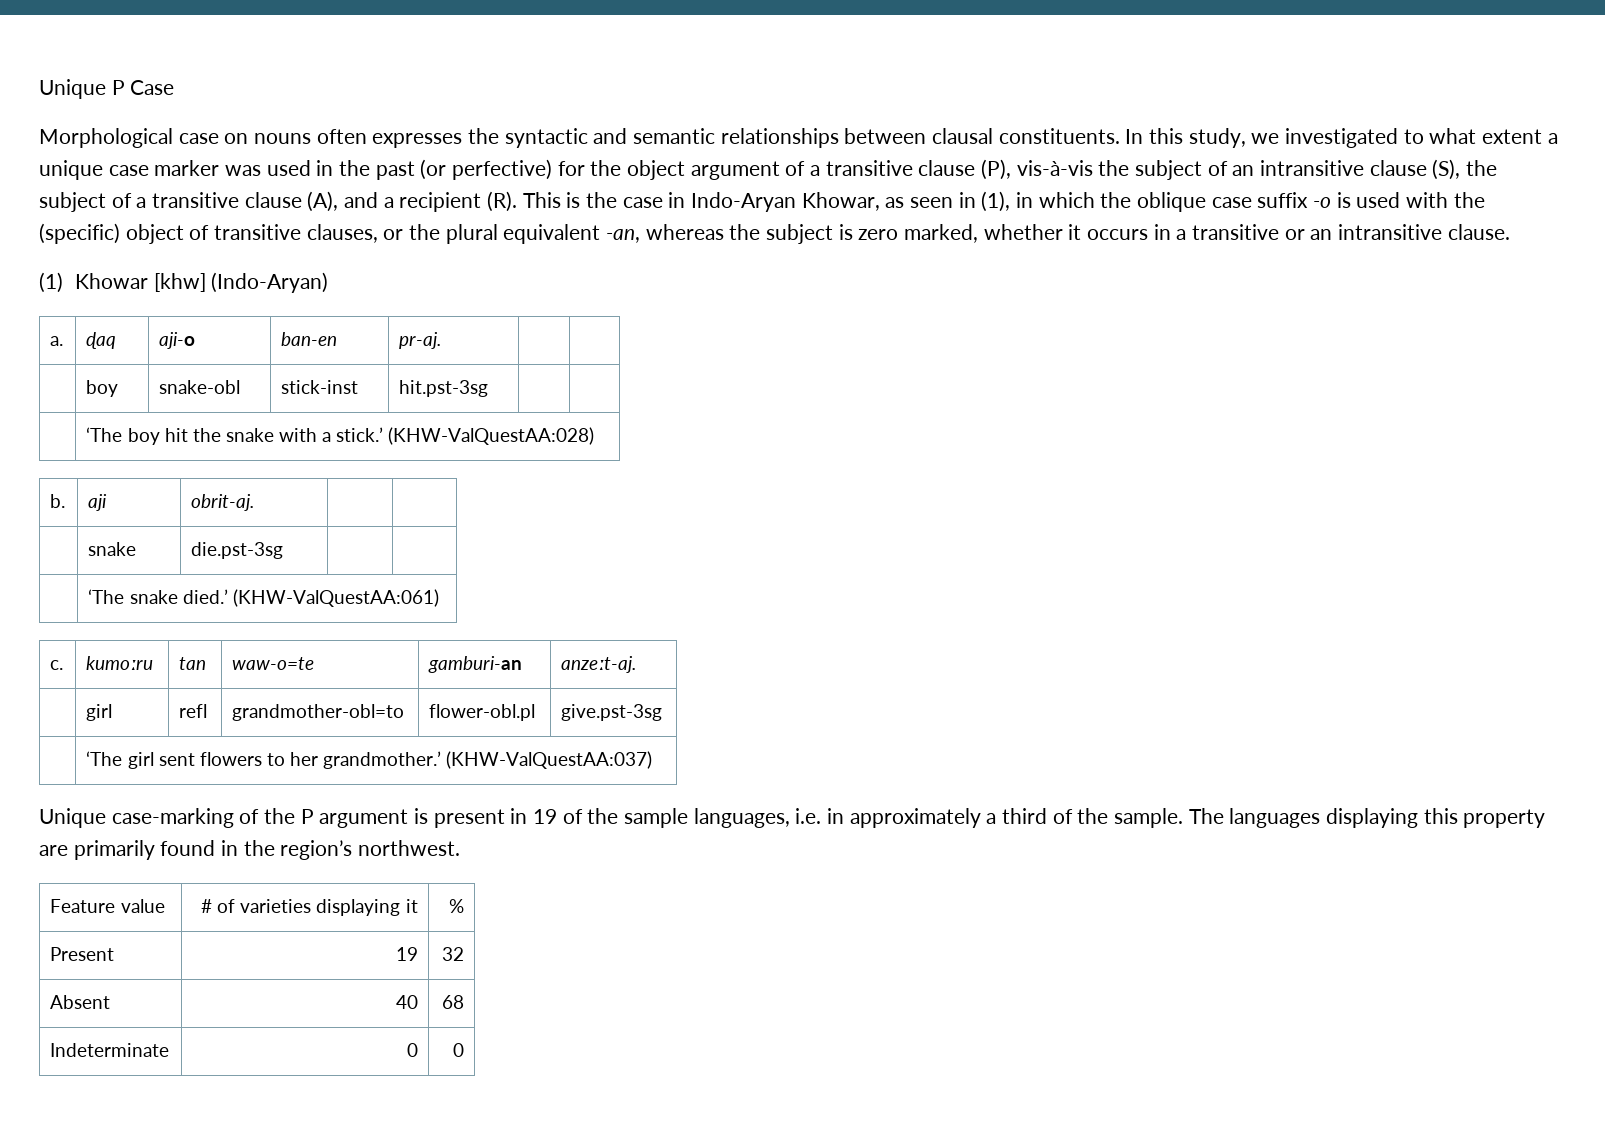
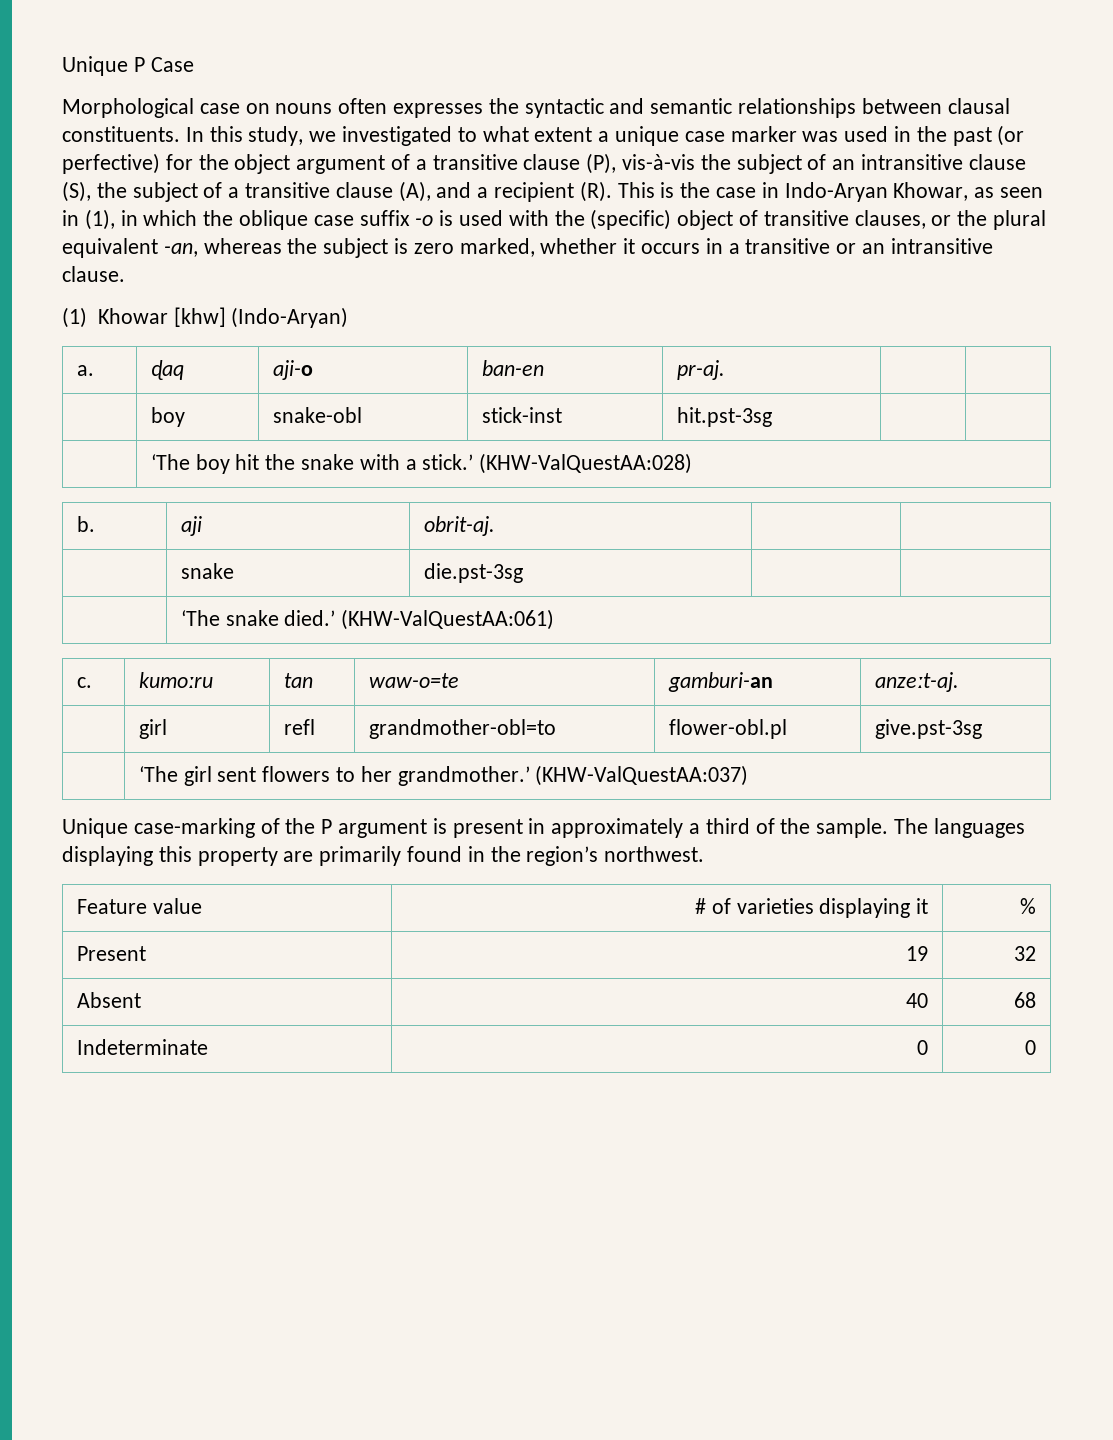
[533,808,845,828] 19 of the sample languages, i.e. in -> (546, 826) none

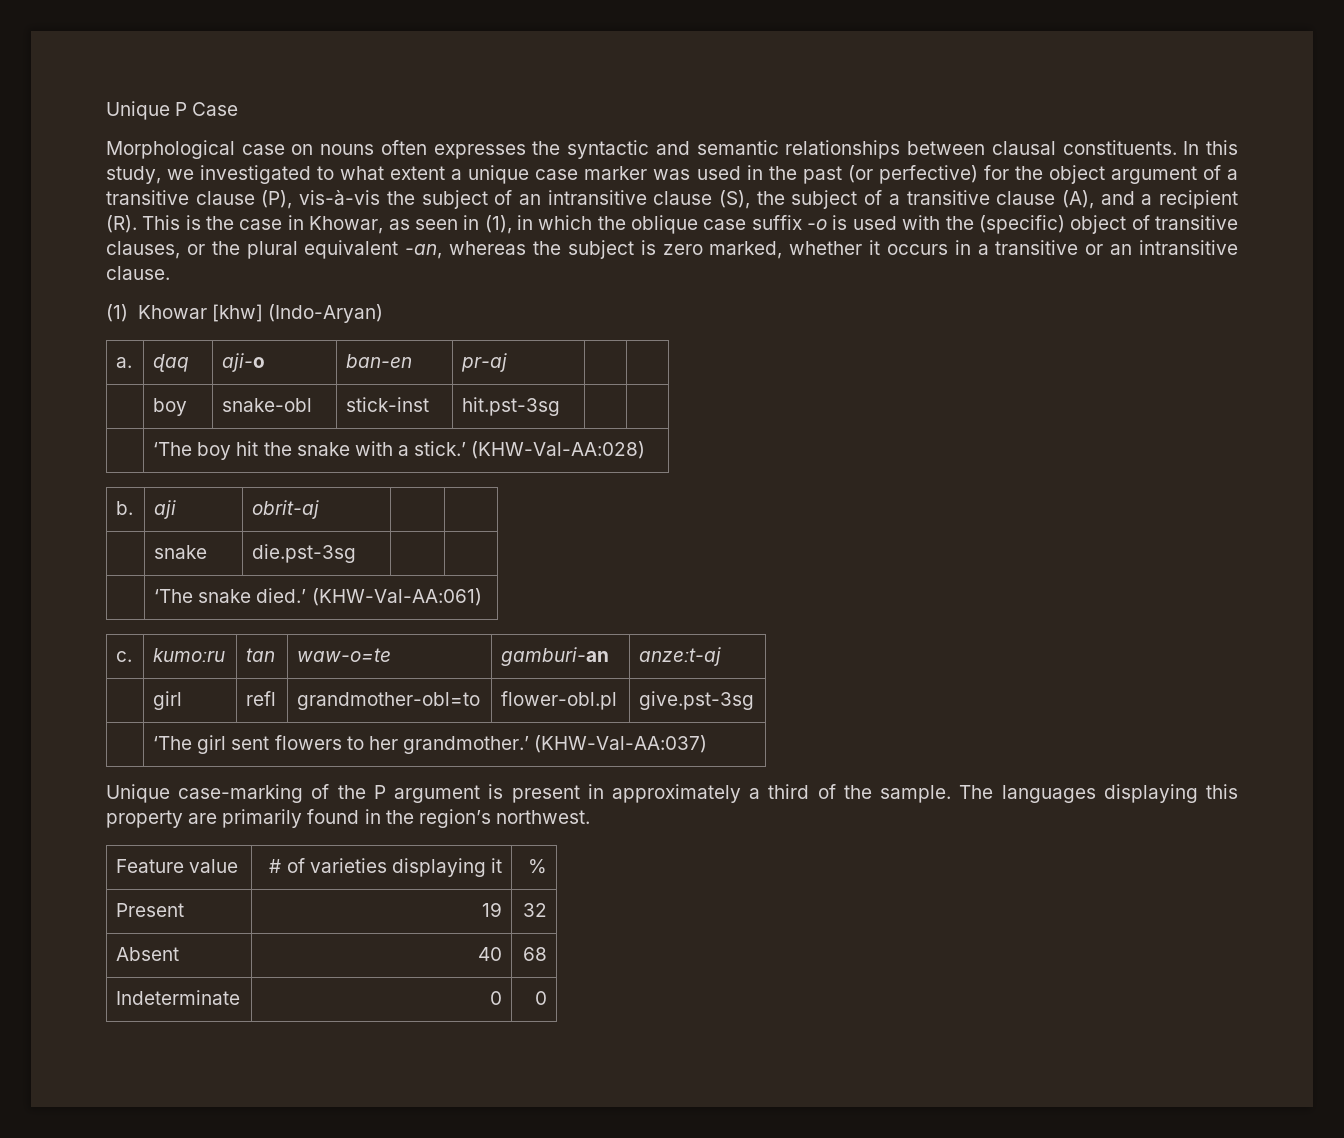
[784,182,888,202] Indo-Aryan -> (304, 222) none
[676,360,725,380] pr-aj. -> [461,353,508,372] pr-aj
[479,453,693,474] (KHW-ValQuestAA:028) -> [471,441,646,459] (KHW-Val-AA:028)
[423,516,495,536] obrit-aj. -> [252,500,320,519] obrit-aj
[341,609,555,630] (KHW-ValQuestAA:061) -> [311,588,482,606] (KHW-Val-AA:061)
[874,672,959,692] anzeːt-aj. -> [639,647,722,666] anzeːt-aj
[535,765,749,786] (KHW-ValQuestAA:037) -> [534,735,708,753] (KHW-Val-AA:037)

